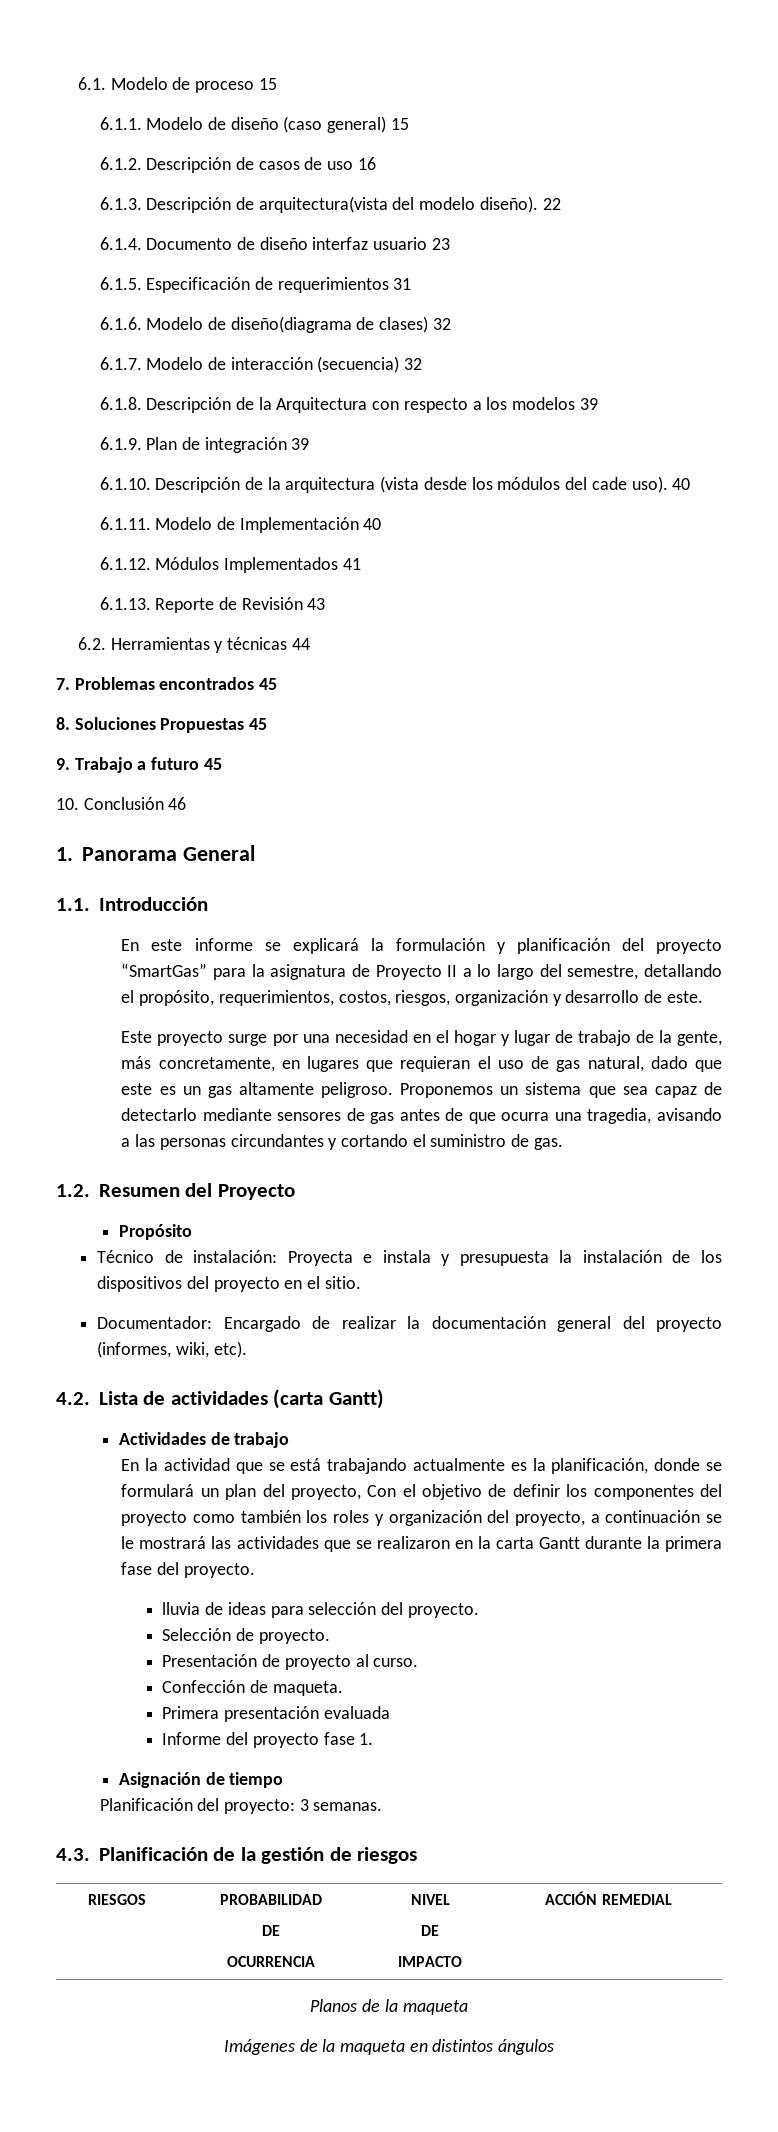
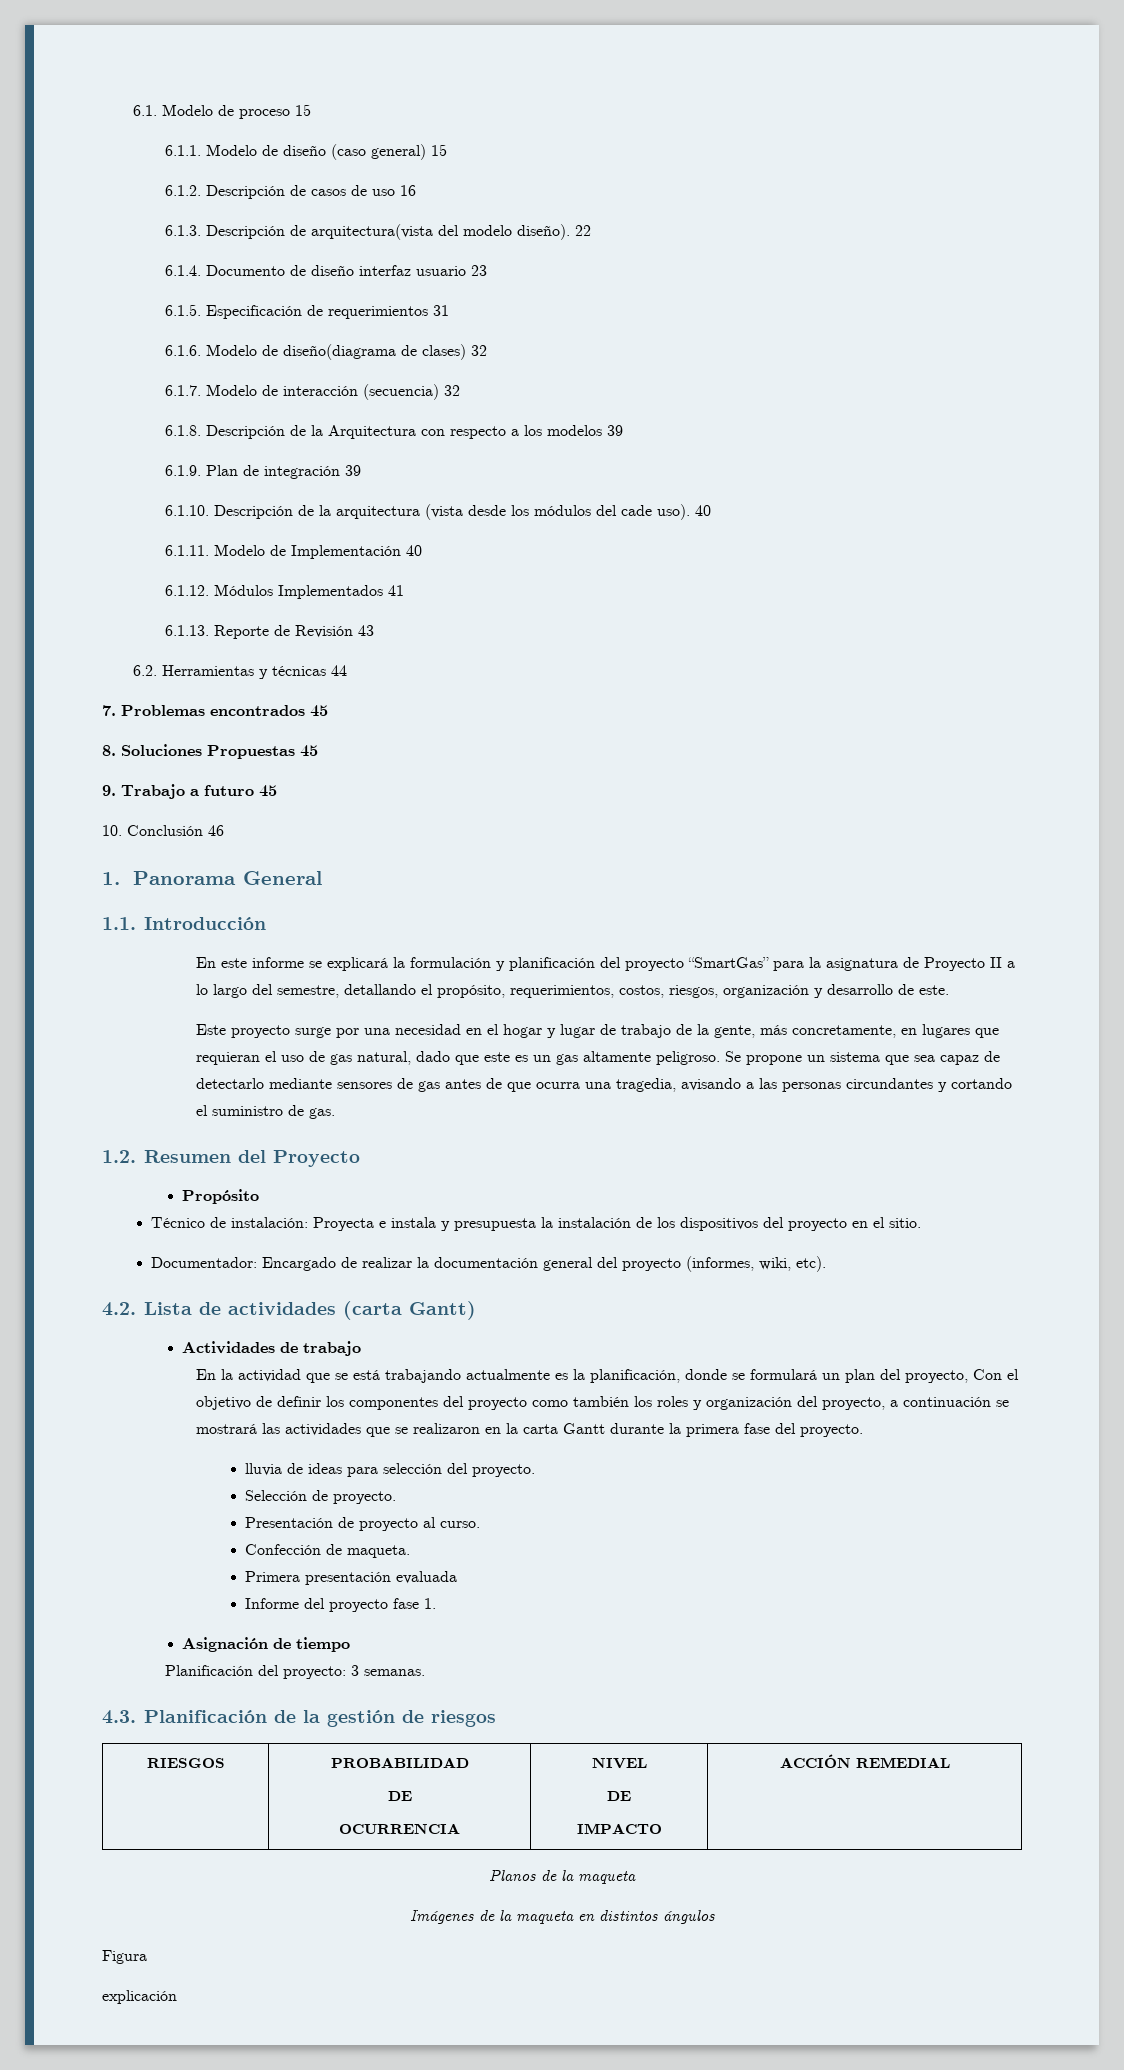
[400,1083,494,1098] Proponemos -> [725,1051,803,1065] Se propone
[121,1536,135,1549] le -> (1010, 1403) none
(555, 2047) none -> [102,1950,147,1964] [102,1990,177,2004] // Figura // explicación

